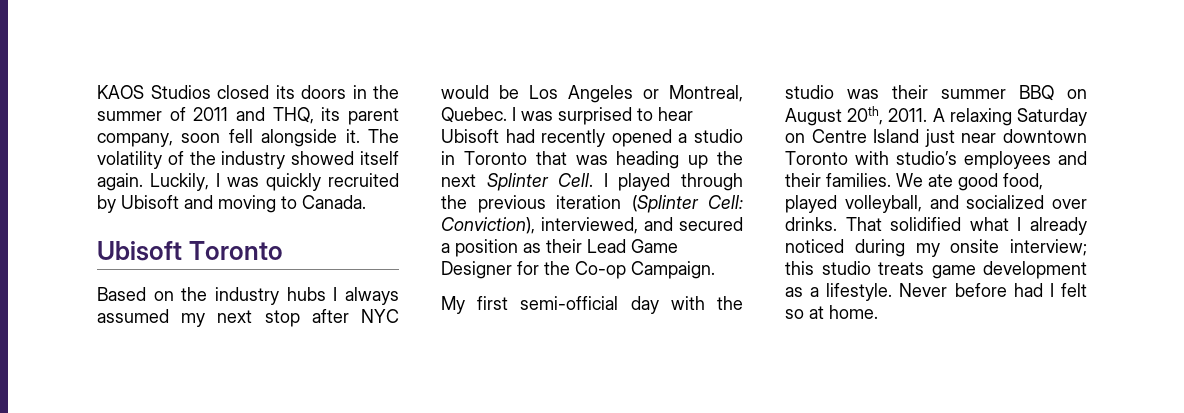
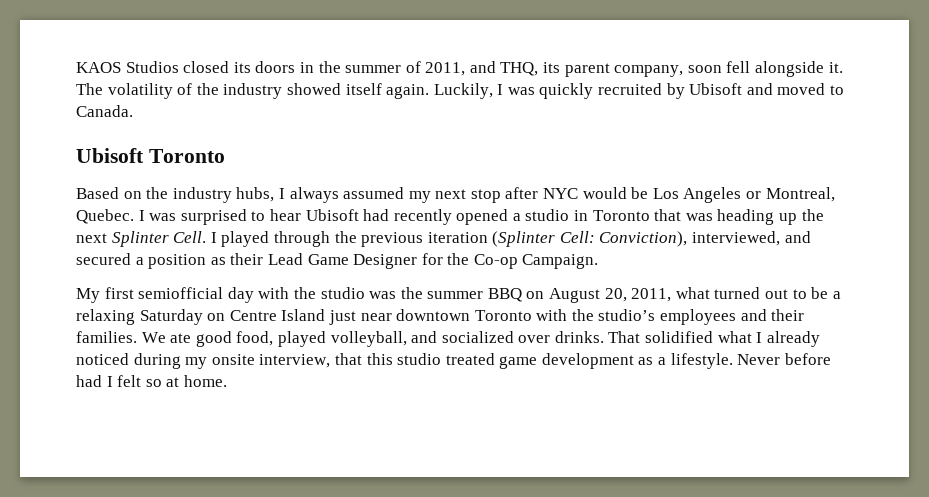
[193,107,229,121] 2011 -> [425,62,466,76] 2011,
[218,195,276,213] moving -> [777,83,826,95] moved
[286,287,326,301] hubs -> [236,187,275,202] hubs,
[520,296,619,310] semi-official -> [138,287,224,299] semiofficial
[892,85,928,99] their -> [400,287,423,299] the
[847,106,945,125] 20th, 2011. A -> [604,287,841,302] 20, 2011, what turned out to be a
(889, 158) none -> [571,309,594,321] the
[1010,239,1087,256] interview; -> [259,353,362,368] interview, that
[878,262,924,275] treats -> [445,353,495,365] treated

